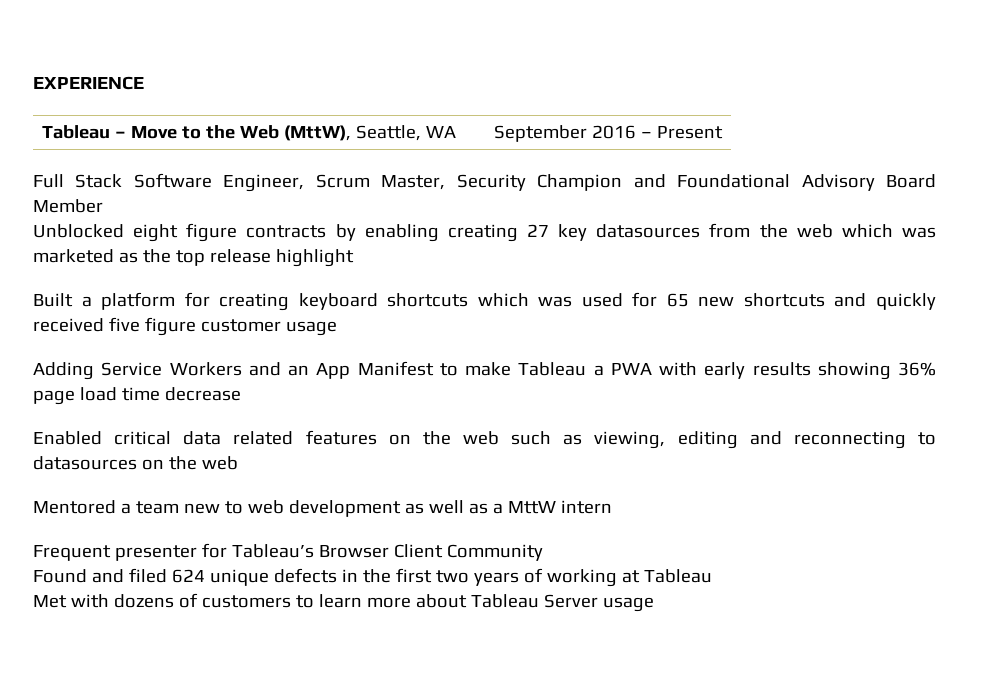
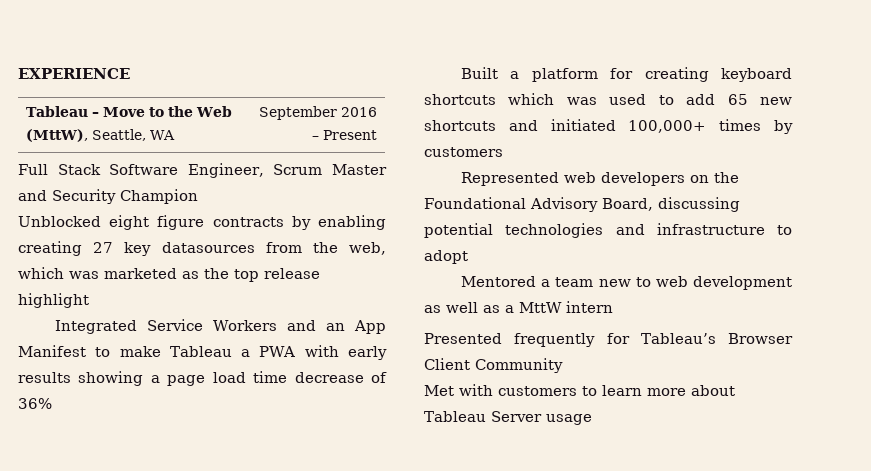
[381,175,446,190] Master, -> [332,164,387,175] [18,190,47,201] Master and
[633,174,937,191] [33,199,103,213] and Foundational Advisory Board Member -> (198, 196) none
[796,224,833,238] web -> [349,242,386,255] web,
[33,292,936,311] [33,317,337,336] [33,362,94,380] Built a platform for creating keyboard shortcuts which was used for 65 new shortcuts and quickly received five figure customer usage // Adding -> [55,320,138,334] Integrated
[898,362,936,376] 36% -> [150,375,160,383] a
[33,430,936,449] [33,456,238,470] // Enabled critical data related features on the web such as viewing, editing and reconnecting to datasources on the web -> [371,372,387,383] [18,398,52,409] [461,67,792,82] [424,93,792,105] [424,119,793,134] [424,147,503,157] [461,172,740,186] [424,197,740,212] [424,223,792,238] [424,250,468,264] of 36% // Built a platform for creating keyboard shortcuts which was used to add 65 new shortcuts and initiated 100,000+ times by customers // Represented web developers on the Foundational Advisory Board, discussing potential technologies and infrastructure to adopt
[33,545,197,561] Frequent presenter -> [424,333,596,347] Presented frequently
[33,568,712,587] // Found and filed 624 unique defects in the first two years of working at Tableau -> (563, 365) none
[113,593,198,608] dozens of -> (493, 390) none

